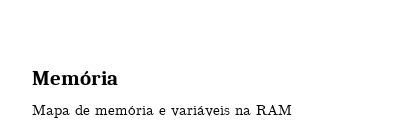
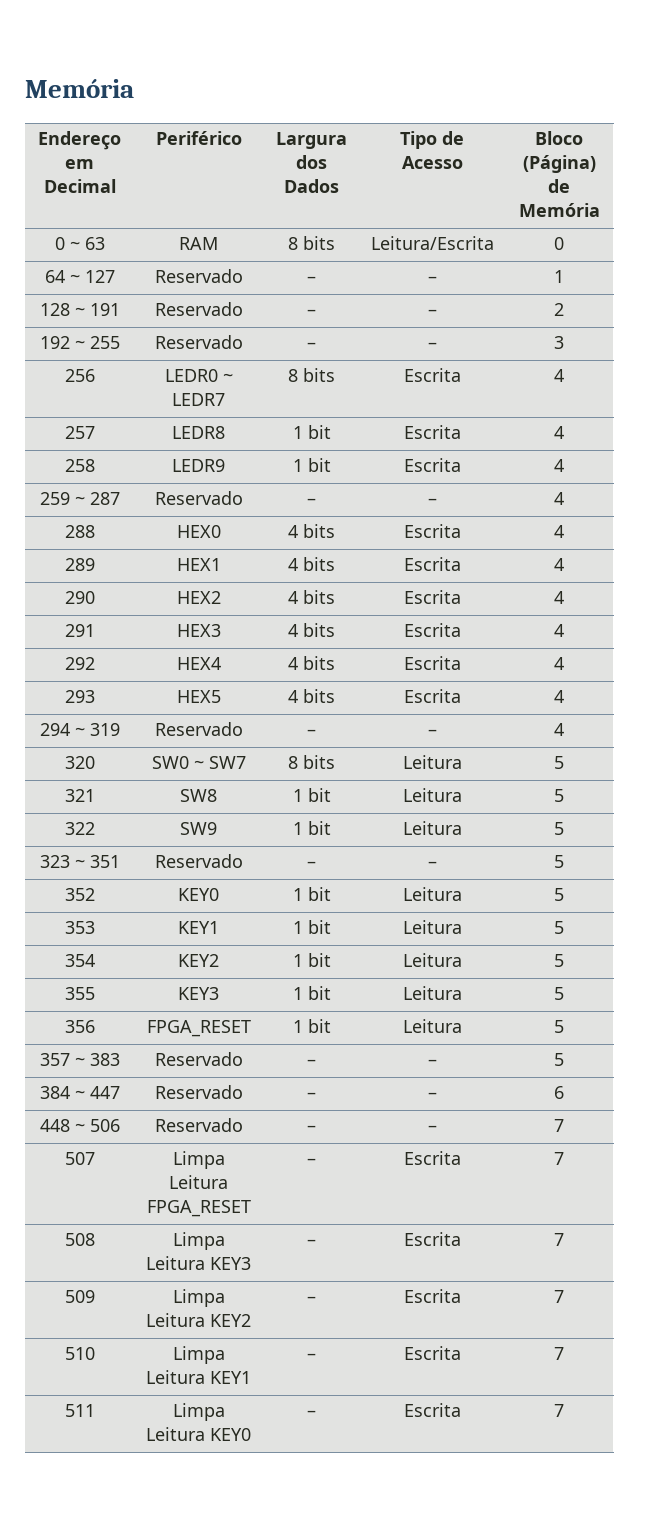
[32,71,118,85] [32,104,292,118] Memória // Mapa de memória e variáveis na RAM -> [25,79,134,98] [38,131,121,150] [65,159,94,169] [43,179,116,193] [155,131,242,145] [276,132,347,149] [296,155,327,169] [284,179,339,193] [400,131,464,149] [401,156,463,169] [535,131,583,145] [522,155,596,173] [548,179,570,193] [518,203,600,217] [54,237,105,250] [179,237,218,250] [288,236,335,250] [370,236,494,250] [554,237,564,250] [44,270,115,283] [154,269,243,283] [307,276,316,283] [427,276,437,283] [554,270,564,283] [39,303,120,316] [154,302,243,316] [307,309,316,316] [427,309,437,316] [554,303,564,316] [39,336,120,349] [154,335,243,349] [307,342,316,349] [427,342,437,349] [554,336,564,349] [64,369,95,382] [164,369,233,382] [172,393,225,406] [288,368,335,382] [403,368,461,382] [554,369,564,382] [64,426,95,439] [172,426,225,439] [292,425,331,439] [403,425,461,439] [554,426,564,439] [64,459,95,472] [172,459,225,472] [292,458,331,472] [403,458,461,472] [554,459,564,472] [39,492,120,505] [154,491,243,505] [307,498,316,505] [427,498,437,505] [554,492,564,505] [64,525,95,538] [176,525,221,538] [288,524,335,538] [403,524,461,538] [554,525,564,538] [64,558,95,571] [176,558,221,571] [288,557,335,571] [403,557,461,571] [554,558,564,571] [64,591,95,604] [176,591,221,604] [288,590,335,604] [403,590,461,604] [554,591,564,604] [64,624,95,637] [176,624,221,637] [288,623,335,637] [403,623,461,637] [554,624,564,637] [64,657,95,670] [176,657,221,670] [288,656,335,670] [403,656,461,670] [554,657,564,670] [64,690,95,703] [176,690,221,703] [288,689,335,703] [403,689,461,703] [554,690,564,703] [39,723,120,736] [154,722,243,736] [307,729,316,736] [427,729,437,736] [554,723,564,736] [64,756,95,769] [151,756,246,769] [288,755,335,769] [402,755,462,769] [554,756,564,769] [64,789,95,802] [180,789,217,802] [292,788,331,802] [402,788,462,802] [554,789,564,802] [64,822,95,835] [180,822,217,835] [292,821,331,835] [402,821,462,835] [554,822,564,835] [39,855,120,868] [154,854,243,868] [307,861,316,868] [427,861,437,868] [554,855,564,868] [64,888,95,901] [178,888,219,901] [292,887,331,901] [402,887,462,901] [554,888,564,901] [64,921,95,934] [178,921,219,934] [292,920,331,934] [402,920,462,934] [554,921,564,934] [64,954,95,967] [178,954,219,967] [292,953,331,967] [402,953,462,967] [554,954,564,967] [64,987,95,1000] [178,987,219,1000] [292,986,331,1000] [402,986,462,1000] [554,987,564,1000] [64,1020,95,1033] [146,1020,251,1037] [292,1019,331,1033] [402,1019,462,1033] [554,1020,564,1033] [39,1053,120,1066] [154,1052,243,1066] [307,1059,316,1066] [427,1059,437,1066] [554,1053,564,1066] [39,1086,120,1099] [154,1085,243,1099] [307,1092,316,1099] [427,1092,437,1099] [554,1086,564,1099] [39,1119,120,1132] [154,1118,243,1132] [307,1125,316,1132] [427,1125,437,1132] [554,1119,564,1132] [64,1152,95,1165] [172,1151,225,1169] [169,1175,228,1189] [146,1200,251,1217] [307,1158,316,1165] [403,1151,461,1165] [554,1152,564,1165] [64,1233,95,1246] [172,1232,225,1250] [146,1256,251,1270] [307,1239,316,1246] [403,1232,461,1246] [554,1233,564,1246] [64,1290,95,1303] [172,1289,225,1307] [146,1313,251,1327] [307,1296,316,1303] [403,1289,461,1303] [554,1290,564,1303] [64,1347,95,1360] [172,1346,225,1364] [146,1370,251,1384] [307,1353,316,1360] [403,1346,461,1360] [554,1347,564,1360] [64,1404,95,1417] [172,1403,225,1421] [146,1427,251,1441] [307,1410,316,1417] [403,1403,461,1417] [554,1404,564,1417] Memória // Endereço em Decimal | Periférico | Largura dos Dados | Tipo de Acesso | Bloco (Página) de Memória // 0 ~ 63 | RAM | 8 bits | Leitura/Escrita | 0 // 64 ~ 127 | Reservado | – | – | 1 // 128 ~ 191 | Reservado | – | – | 2 // 192 ~ 255 | Reservado | – | – | 3 // 256 | LEDR0 ~ LEDR7 | 8 bits | Escrita | 4 // 257 | LEDR8 | 1 bit | Escrita | 4 // 258 | LEDR9 | 1 bit | Escrita | 4 // 259 ~ 287 | Reservado | – | – | 4 // 288 | HEX0 | 4 bits | Escrita | 4 // 289 | HEX1 | 4 bits | Escrita | 4 // 290 | HEX2 | 4 bits | Escrita | 4 // 291 | HEX3 | 4 bits | Escrita | 4 // 292 | HEX4 | 4 bits | Escrita | 4 // 293 | HEX5 | 4 bits | Escrita | 4 // 294 ~ 319 | Reservado | – | – | 4 // 320 | SW0 ~ SW7 | 8 bits | Leitura | 5 // 321 | SW8 | 1 bit | Leitura | 5 // 322 | SW9 | 1 bit | Leitura | 5 // 323 ~ 351 | Reservado | – | – | 5 // 352 | KEY0 | 1 bit | Leitura | 5 // 353 | KEY1 | 1 bit | Leitura | 5 // 354 | KEY2 | 1 bit | Leitura | 5 // 355 | KEY3 | 1 bit | Leitura | 5 // 356 | FPGA_RESET | 1 bit | Leitura | 5 // 357 ~ 383 | Reservado | – | – | 5 // 384 ~ 447 | Reservado | – | – | 6 // 448 ~ 506 | Reservado | – | – | 7 // 507 | Limpa Leitura FPGA_RESET | – | Escrita | 7 // 508 | Limpa Leitura KEY3 | – | Escrita | 7 // 509 | Limpa Leitura KEY2 | – | Escrita | 7 // 510 | Limpa Leitura KEY1 | – | Escrita | 7 // 511 | Limpa Leitura KEY0 | – | Escrita | 7

